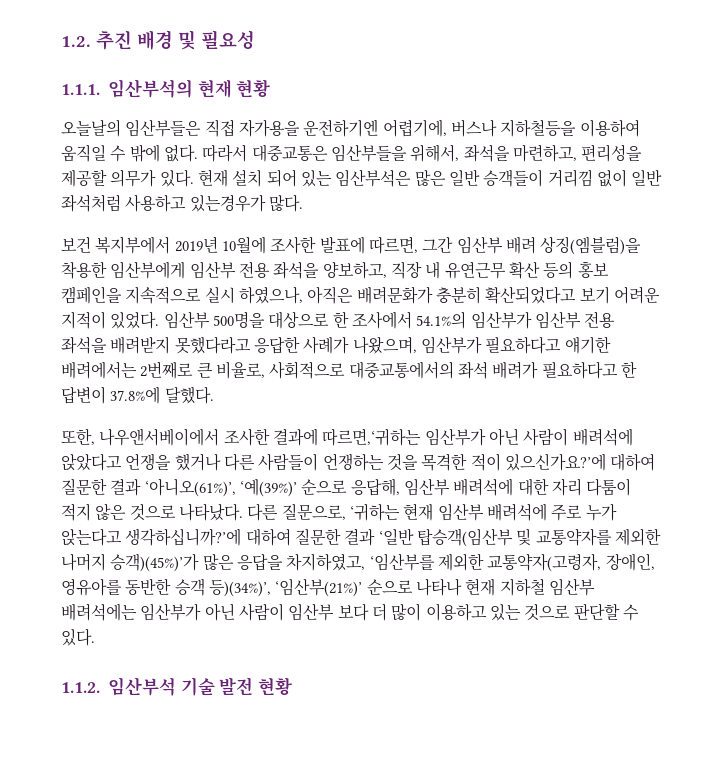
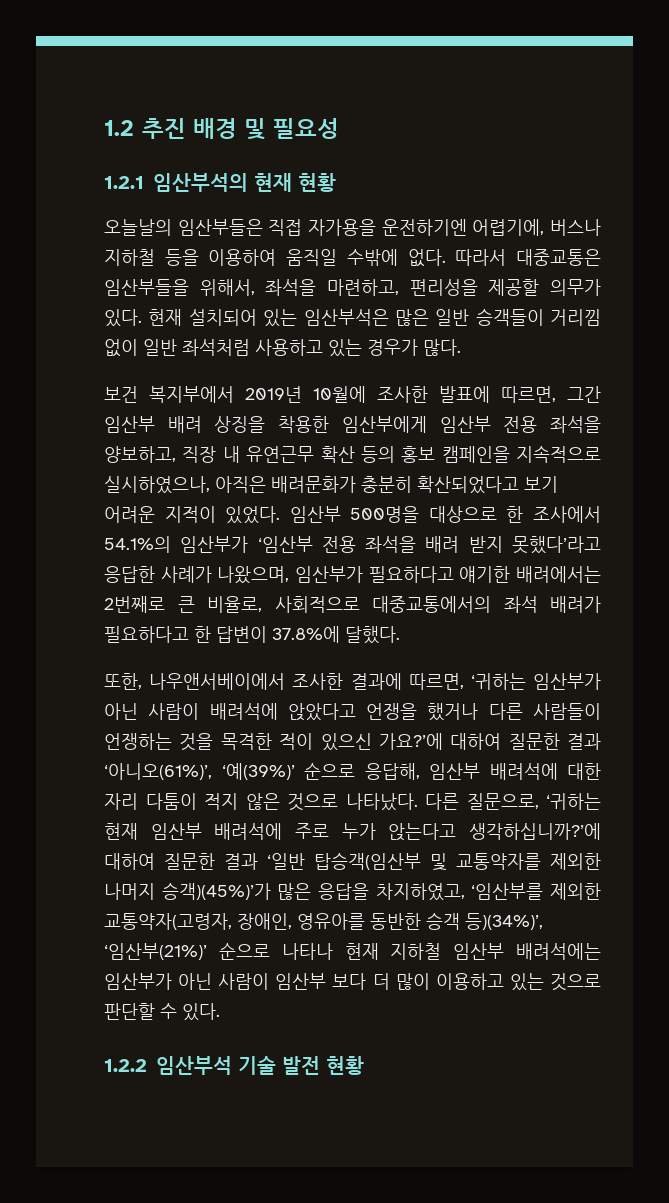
[61,36,91,47] 1.2. -> [104,120,133,136] 1.2
[61,84,100,95] 1.1.1. -> [104,176,144,189] 1.2.1
[500,119,640,137] [61,144,160,162] 지하철등을 이용하여 움직일 수 밖에 -> [104,249,398,266] 지하철 등을 이용하여 움직일 수밖에
[232,169,297,187] 설치 되어 -> [188,309,257,326] 설치되어
[189,194,266,212] 있는경우가 -> [328,339,418,357] 있는 경우가
[540,236,642,255] 상징(엠블럼)을 -> [214,416,266,433] 상징을
[204,286,303,304] 실시 하였으나, -> [104,476,210,494] 실시하였으나,
[534,311,616,329] [61,336,251,354] 임산부 전용 좌석을 배려받지 못했다라고 -> [257,536,601,554] ‘임산부 전용 좌석을 배려 받지 못했다’라고
[322,428,422,446] 따르면,‘귀하는 -> [408,673,526,690] 따르면, ‘귀하는
[504,453,606,471] 있으신가요?’에 -> [320,733,443,751] 있으신 가요?’에
[61,682,100,693] 1.1.2. -> [104,1059,147,1072] 1.2.2

